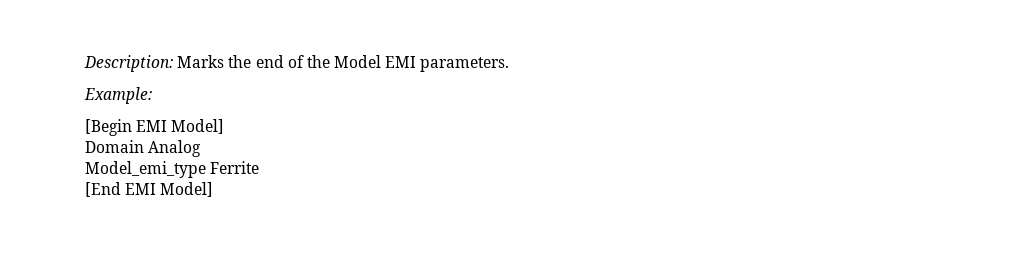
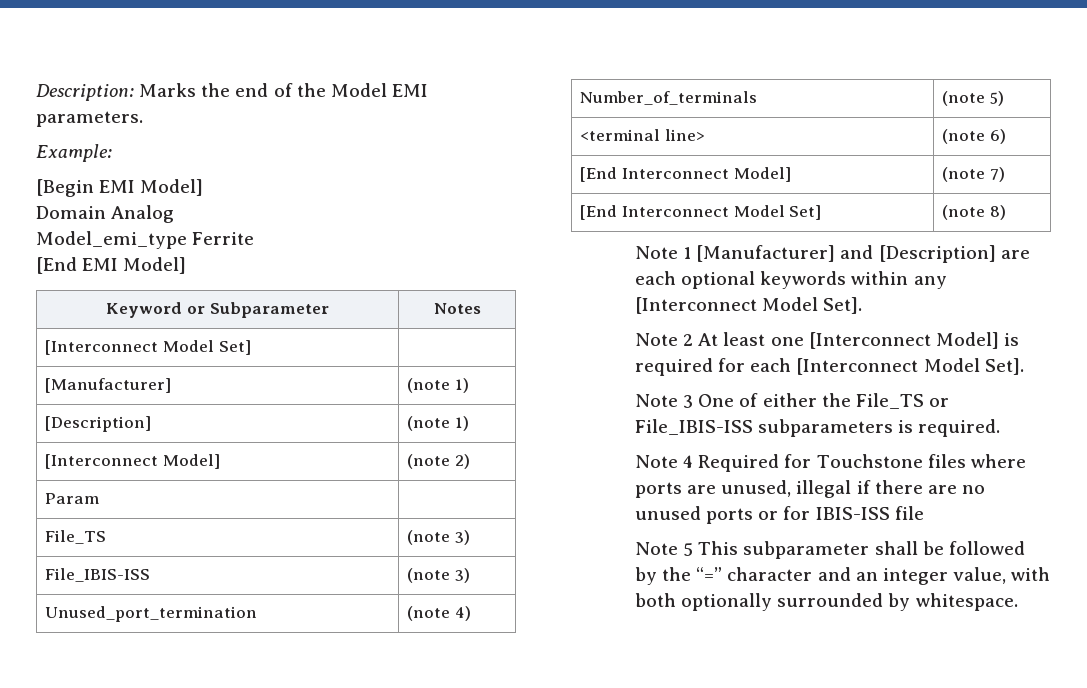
(214, 189) none -> [106,302,329,318] [433,303,481,314] [45,340,251,355] [45,378,172,393] [407,378,470,393] [45,416,152,432] [407,416,470,431] [45,454,221,469] [407,454,471,469] [45,493,100,504] [45,530,107,544] [407,530,471,545] [45,568,151,582] [407,568,471,583] [45,606,258,622] [407,606,472,621] [580,91,758,105] [942,91,1005,106] [580,129,706,141] [942,129,1007,144] [580,167,791,182] [942,167,1006,182] [580,205,822,220] [942,205,1007,220] [634,245,1030,263] [634,271,947,289] [634,297,863,314] [634,332,1019,349] [634,358,1024,376] [634,393,949,409] [634,419,1001,437] [634,454,1026,472] [634,480,985,498] [634,506,924,524] [634,541,1025,559] [634,567,1051,585] [634,593,1018,611] // Keyword or Subparameter | Notes // [Interconnect Model Set] | // [Manufacturer] | (note 1) // [Description] | (note 1) // [Interconnect Model] | (note 2) // Param | // File_TS | (note 3) // File_IBIS-ISS | (note 3) // Unused_port_termination | (note 4) // Number_of_terminals | (note 5) // <terminal line> | (note 6) // [End Interconnect Model] | (note 7) // [End Interconnect Model Set] | (note 8) // Note 1 [Manufacturer] and [Description] are each optional keywords within any [Interconnect Model Set]. // Note 2 At least one [Interconnect Model] is required for each [Interconnect Model Set]. // Note 3 One of either the File_TS or File_IBIS-ISS subparameters is required. // Note 4 Required for Touchstone files where ports are unused, illegal if there are no unused ports or for IBIS-ISS file // Note 5 This subparameter shall be followed by the “=” character and an integer value, with both optionally surrounded by whitespace.

